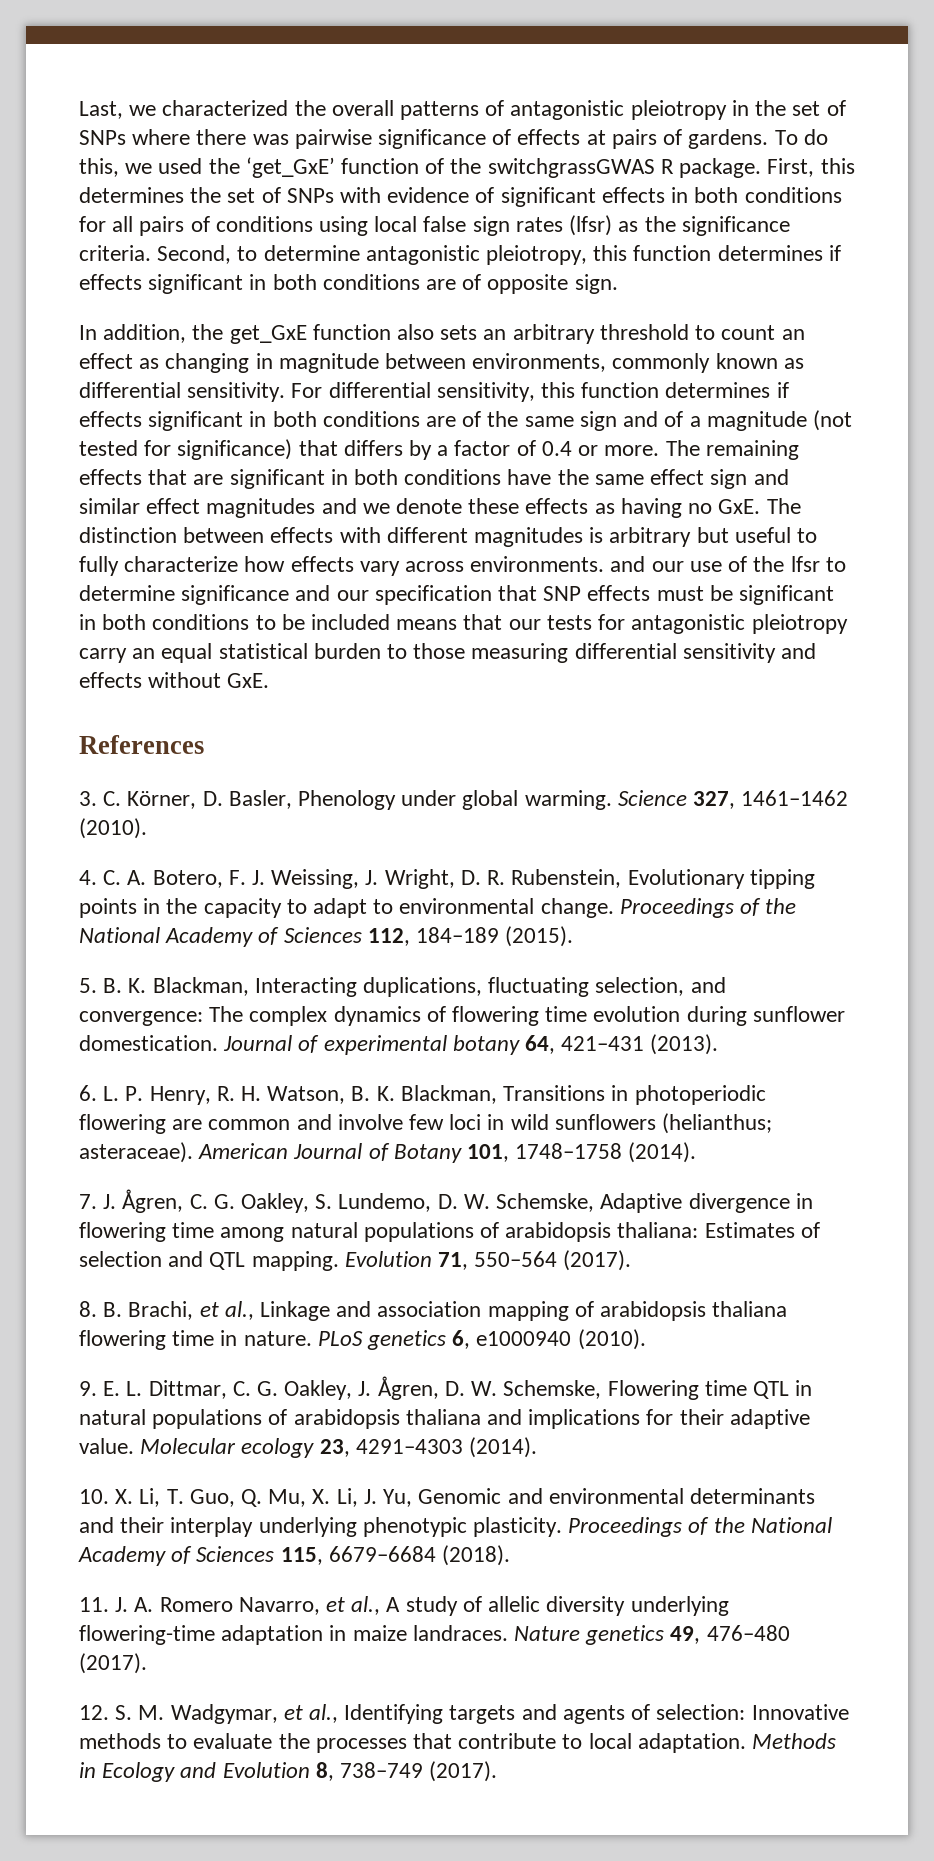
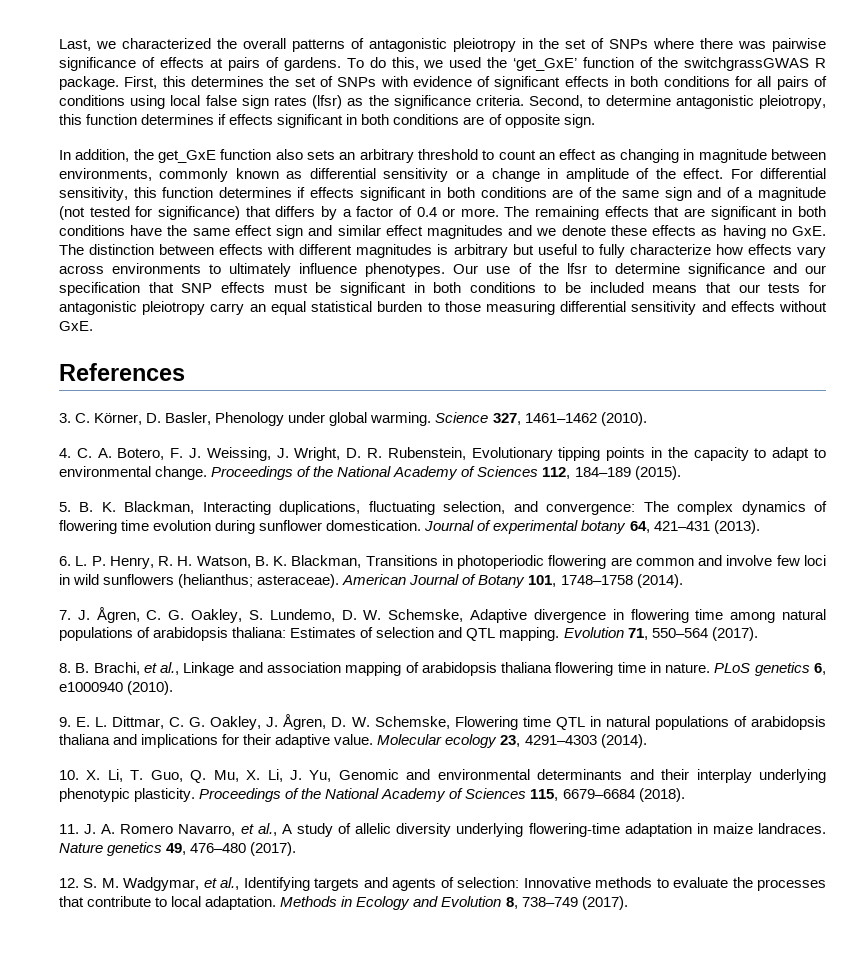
[187,382,286,402] sensitivity. -> [383,168,724,182] sensitivity or a change in amplitude of the effect.
[470,556,684,572] environments. and our -> [112,263,479,277] environments to ultimately influence phenotypes. Our

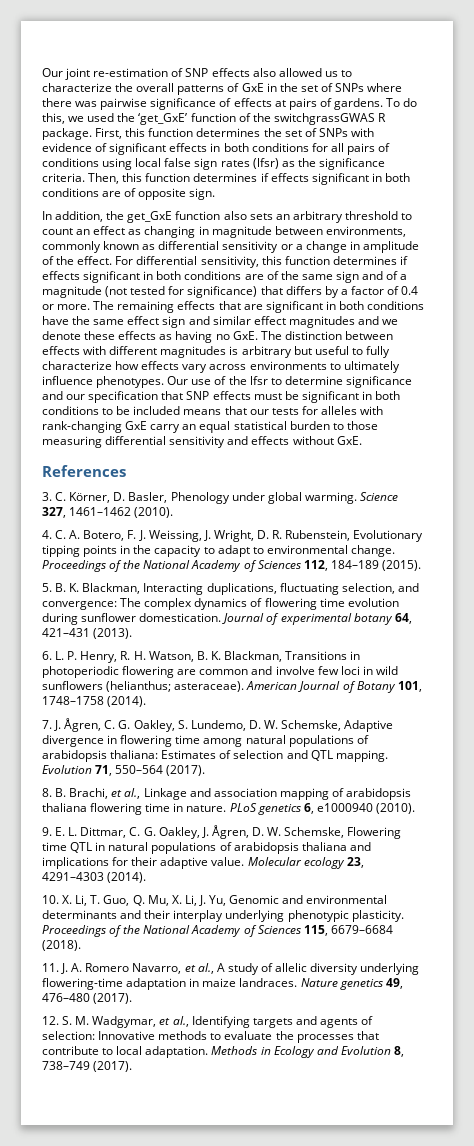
[59,38,211,51] Last, we characterized -> [42,68,352,80] [42,83,112,92] Our joint re-estimation of SNP effects also allowed us to characterize
[369,38,516,52] antagonistic pleiotropy -> [241,83,264,92] GxE
(186, 81) none -> [148,128,194,137] function
[529,95,826,109] Second, to determine antagonistic pleiotropy, -> [88,173,120,184] Then,
[59,301,206,315] antagonistic pleiotropy -> [320,406,384,415] [42,421,148,433] alleles with rank-changing GxE

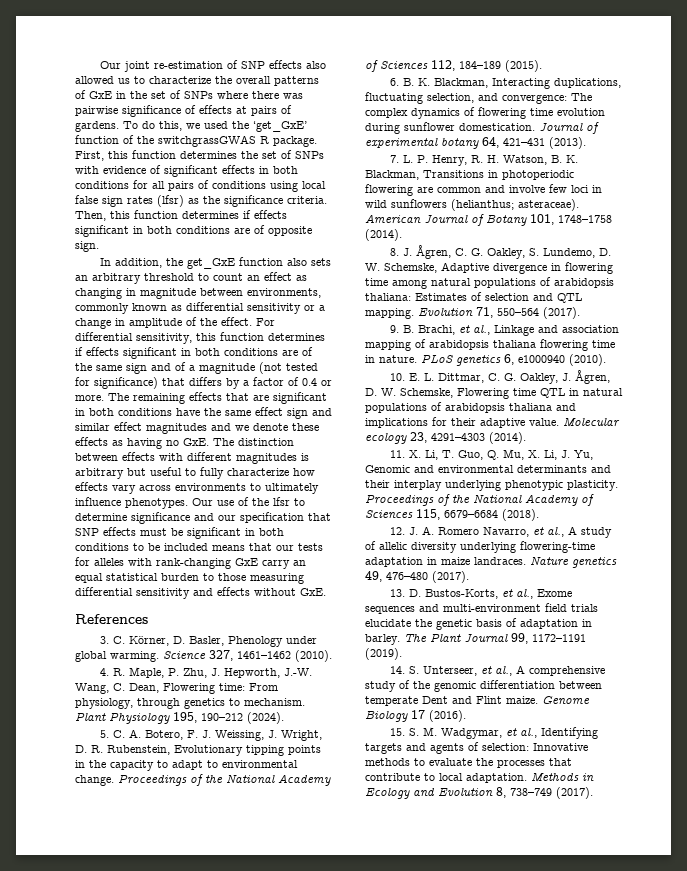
(52, 534) none -> [113,667,313,678] [75,683,278,694] [75,698,305,709] [75,712,284,724] [100,730,110,738] R. Maple, P. Zhu, J. Hepworth, J.-W. Wang, C. Dean, Flowering time: From physiology, through genetics to mechanism. Plant Physiology 195, 190–212 (2024). // 5.
[42,583,52,592] 5. -> [390,78,400,86] 6.
[42,651,52,660] 6. -> [390,155,400,163] 7.
[42,720,52,729] 7. -> [390,248,400,256] 8.
[42,788,52,797] 8. -> [390,325,400,333] 9.
[42,827,52,836] 9. -> [390,373,406,381] 10.
[42,895,59,904] 10. -> [390,450,406,458] 11.
[42,963,59,972] 11. -> [390,527,406,535] 12.
[42,1016,59,1025] 12. -> [390,589,573,599] [365,603,598,614] [365,618,592,630] [365,633,586,645] [365,648,402,660] [390,665,606,676] [365,680,602,692] [365,696,590,706] [365,710,466,722] [390,728,406,736] 13. D. Bustos-Korts, et al., Exome sequences and multi-environment field trials elucidate the genetic basis of adaptation in barley. The Plant Journal 99, 1172–1191 (2019). // 14. S. Unterseer, et al., A comprehensive study of the genomic differentiation between temperate Dent and Flint maize. Genome Biology 17 (2016). // 15.

